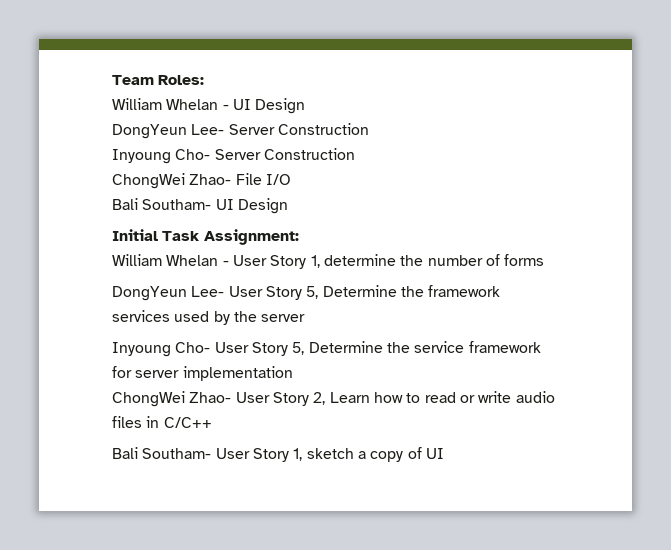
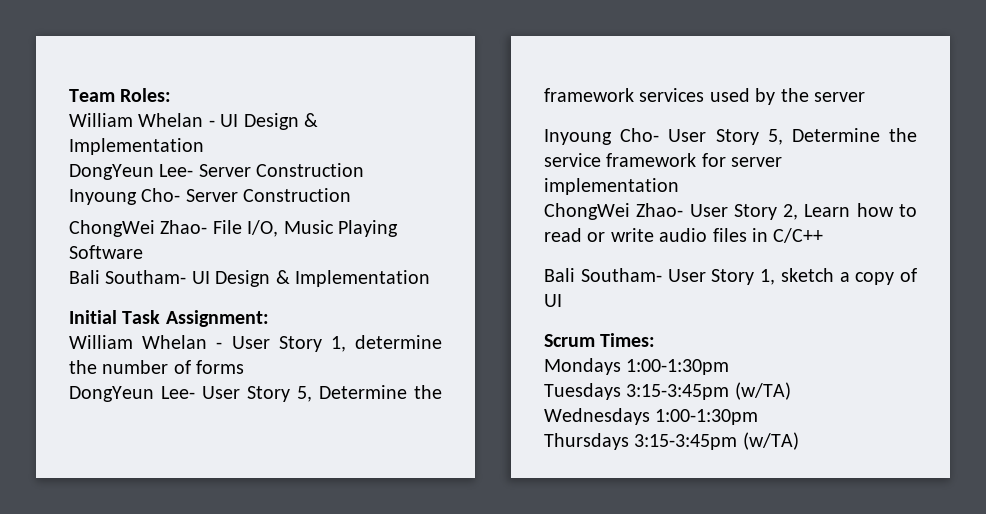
(306, 106) none -> [304,113,318,127] [69,138,204,155] & Implementation
[265,174,291,185] I/O -> [247,220,398,237] [69,245,143,259] I/O, Music Playing Software
(288, 206) none -> [275,270,430,287] & Implementation
(444, 453) none -> [544,333,656,347] [544,358,730,375] [544,382,791,400] [544,408,759,425] [544,432,799,450] // Scrum Times: // Mondays 1:00-1:30pm // Tuesdays 3:15-3:45pm (w/TA) // Wednesdays 1:00-1:30pm // Thursdays 3:15-3:45pm (w/TA)

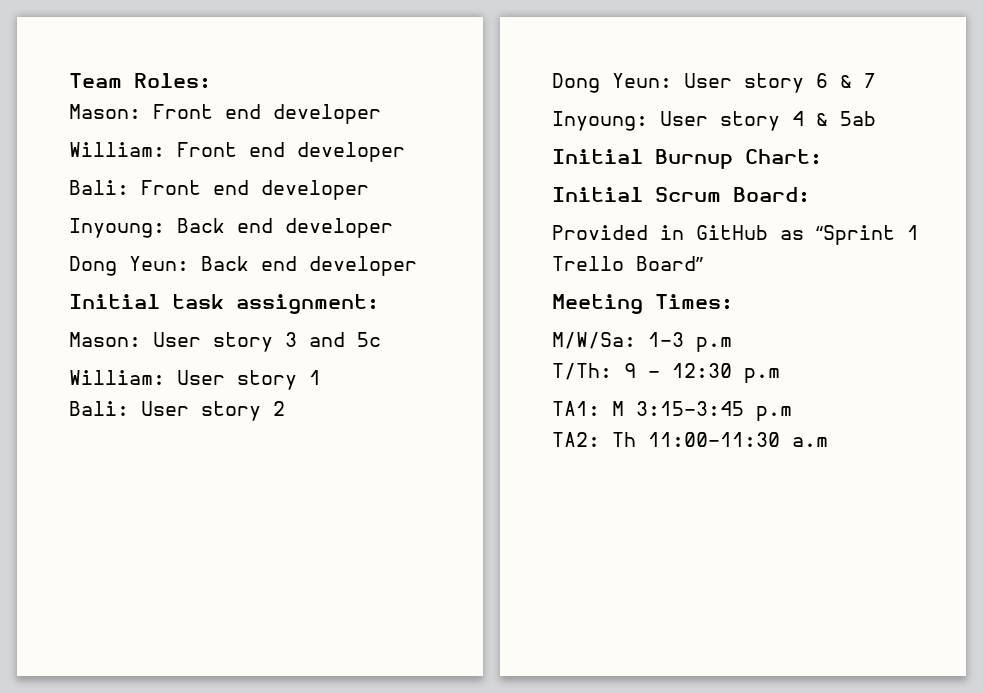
[69,113,318,130] [69,138,204,155] [69,163,365,180] [69,188,352,205] [69,220,398,237] [69,245,143,259] [69,270,430,287] [69,310,269,327] [69,335,442,352] [69,360,245,374] [69,385,442,402] [544,88,865,105] [544,128,917,145] [544,153,783,167] [544,178,679,195] [544,203,917,220] [544,228,824,243] [544,268,917,285] [544,294,562,307] [544,333,656,347] [544,358,730,375] [544,382,791,400] [544,408,759,425] [544,432,799,450] William Whelan - UI Design & Implementation // DongYeun Lee- Server Construction // Inyoung Cho- Server Construction // ChongWei Zhao- File I/O, Music Playing Software // Bali Southam- UI Design & Implementation // Initial Task Assignment: // William Whelan - User Story 1, determine the number of forms // DongYeun Lee- User Story 5, Determine the framework services used by the server // Inyoung Cho- User Story 5, Determine the service framework for server implementation // ChongWei Zhao- User Story 2, Learn how to read or write audio files in C/C++ // Bali Southam- User Story 1, sketch a copy of UI // Scrum Times: // Mondays 1:00-1:30pm // Tuesdays 3:15-3:45pm (w/TA) // Wednesdays 1:00-1:30pm // Thursdays 3:15-3:45pm (w/TA) -> [69,104,381,124] [69,142,405,162] [69,180,369,200] [69,218,393,238] [69,256,417,276] [69,294,379,314] [69,332,381,352] [69,370,321,390] [69,401,285,421] [552,73,876,93] [552,111,876,131] [552,149,822,169] [552,187,810,203] [552,225,919,245] [552,256,703,271] [552,294,733,314] [552,332,732,352] [552,363,780,383] [552,401,792,421] [552,432,828,447] Mason: Front end developer // William: Front end developer // Bali: Front end developer // Inyoung: Back end developer // Dong Yeun: Back end developer // Initial task assignment: // Mason: User story 3 and 5c // William: User story 1 // Bali: User story 2 // Dong Yeun: User story 6 & 7 // Inyoung: User story 4 & 5ab // Initial Burnup Chart: // Initial Scrum Board: // Provided in GitHub as “Sprint 1 Trello Board” // Meeting Times: // M/W/Sa: 1-3 p.m // T/Th: 9 – 12:30 p.m // TA1: M 3:15-3:45 p.m // TA2: Th 11:00-11:30 a.m

